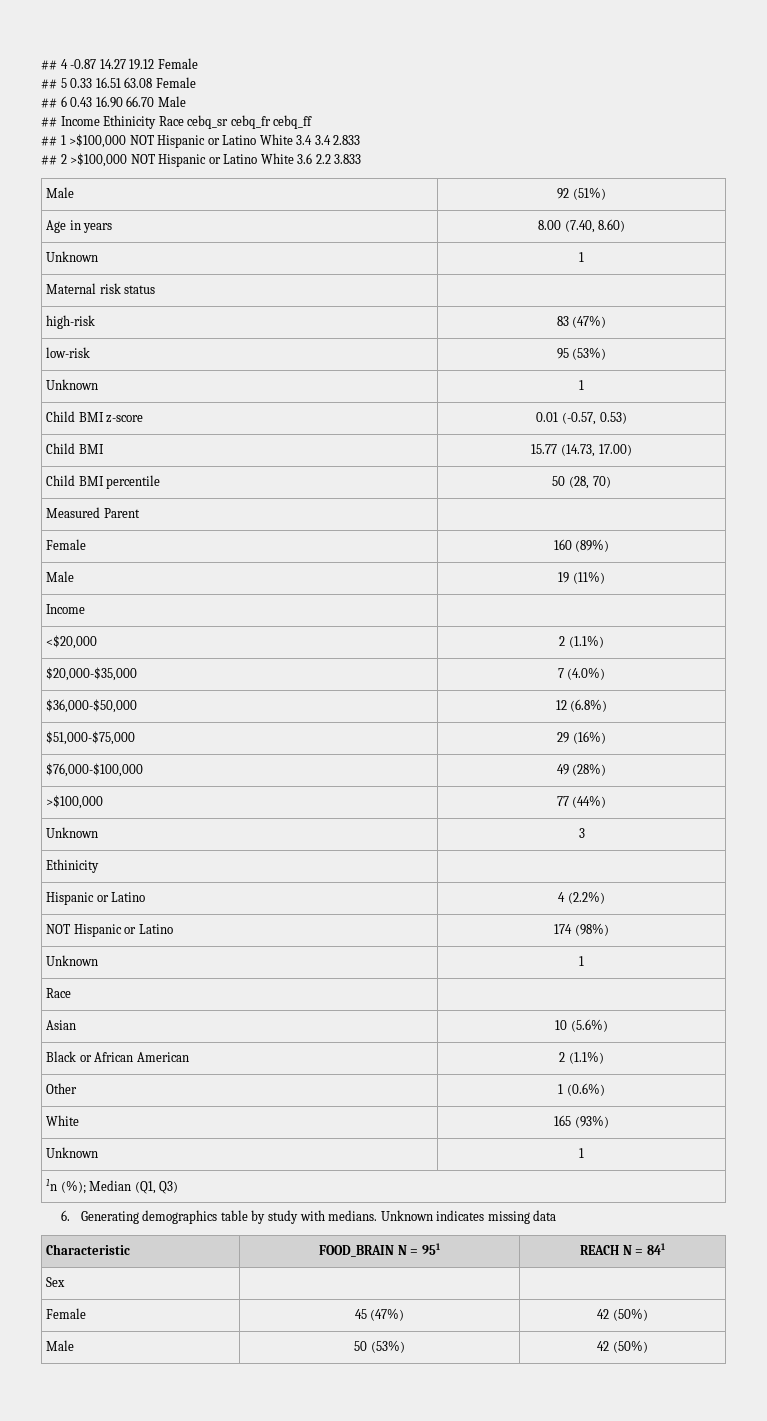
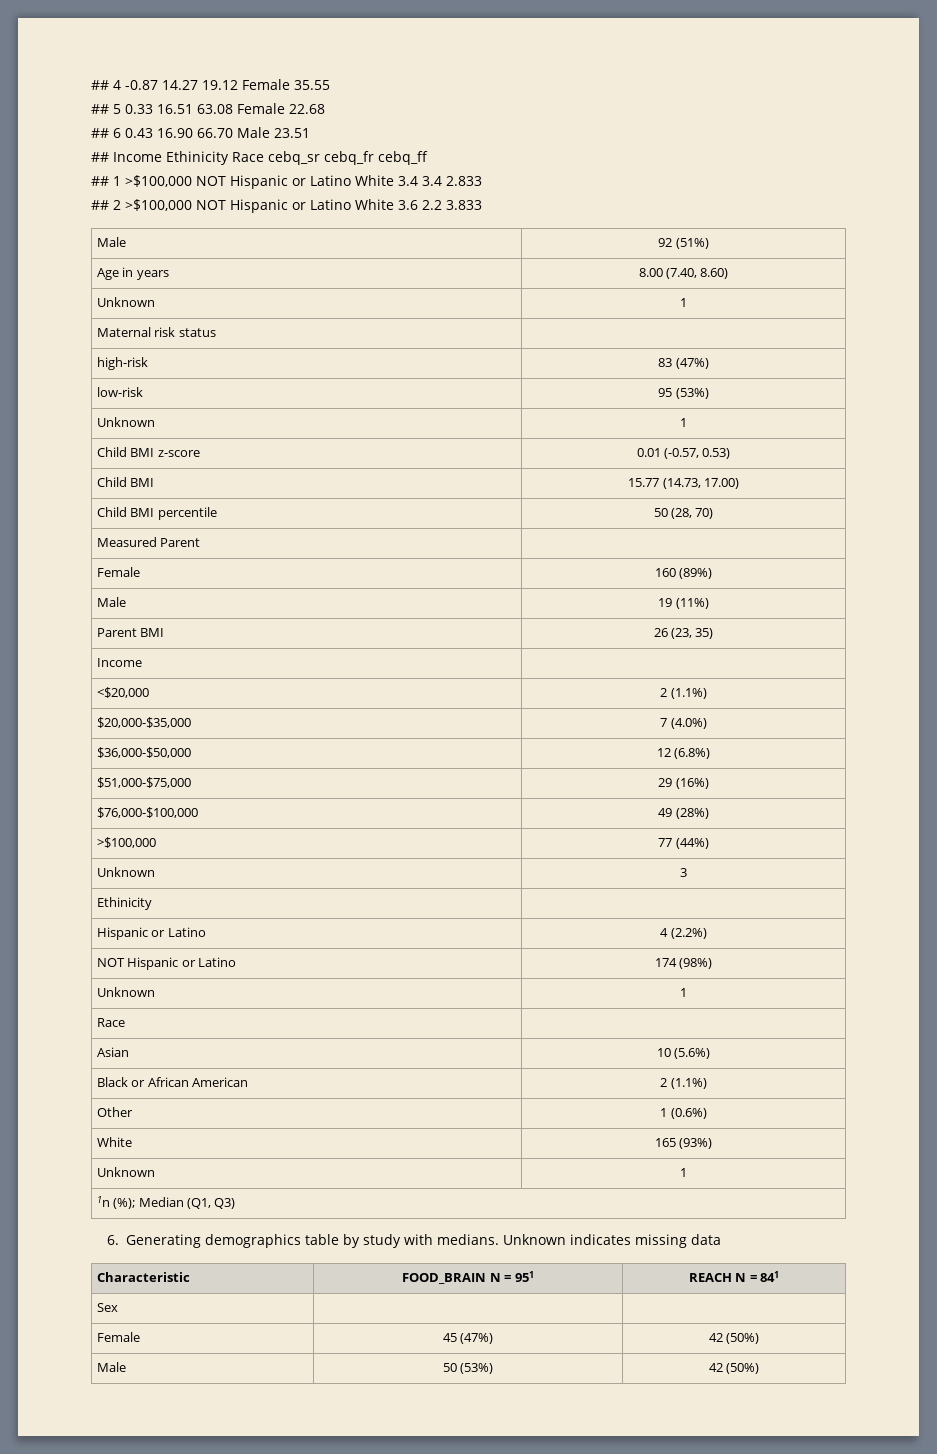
(198, 63) none -> [294,80,330,90] 35.55
(196, 82) none -> [289,104,325,114] 22.68
(186, 101) none -> [274,128,310,138] 23.51
(605, 577) none -> [96,628,165,637] [653,628,714,639] // Parent BMI | 26 (23, 35)

